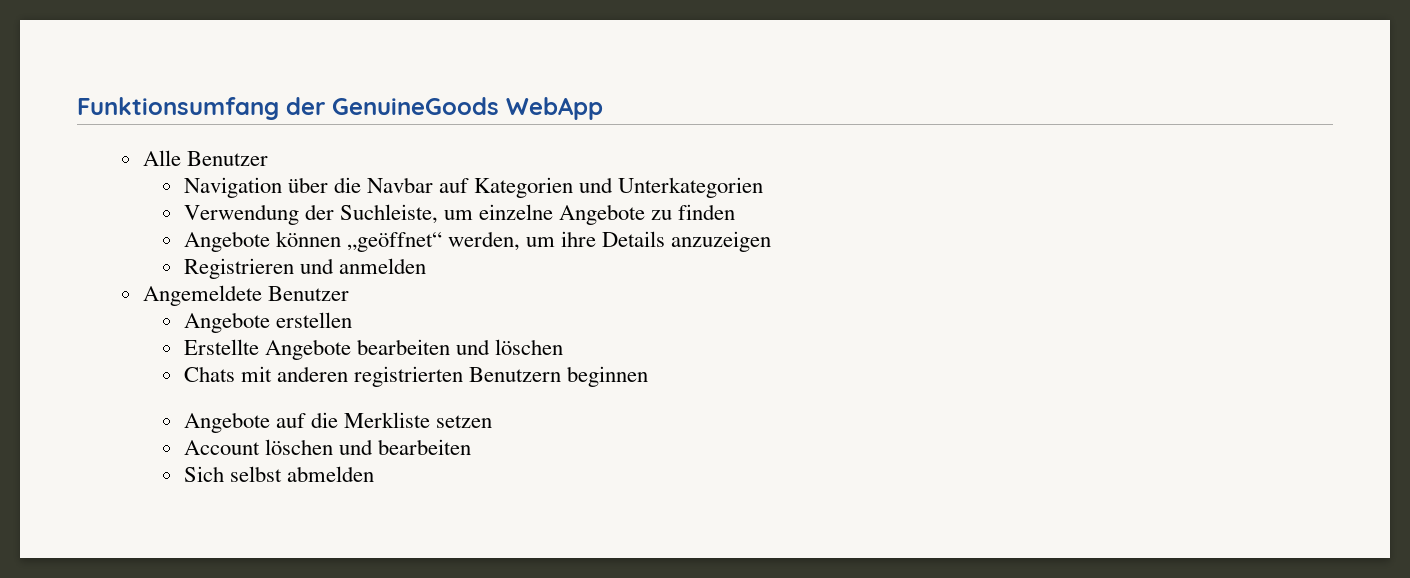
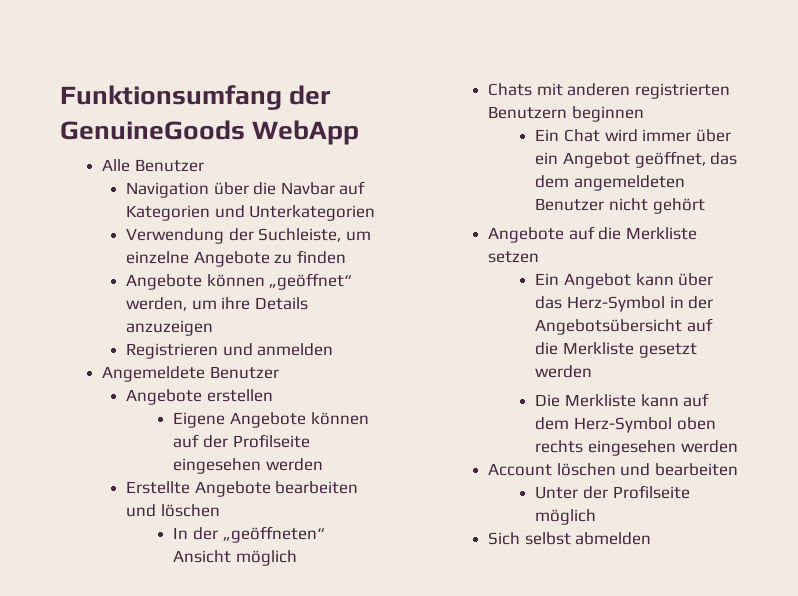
(352, 320) none -> [173,412,369,428] [173,434,310,448] [173,458,324,474] // Eigene Angebote können auf der Profilseite eingesehen werden
(563, 347) none -> [173,526,325,543] [173,550,298,566] // In der „geöffneten“ Ansicht möglich
(648, 376) none -> [535,129,731,142] [535,151,738,168] [535,175,686,191] [535,198,705,214] // Ein Chat wird immer über ein Angebot geöffnet, das dem angemeldeten Benutzer nicht gehört
(492, 421) none -> [535,273,714,289] [535,296,714,312] [535,318,714,335] [535,342,697,358] [535,365,593,378] [535,393,710,407] [535,417,716,433] [535,440,738,456] // Ein Angebot kann über das Herz-Symbol in der Angebotsübersicht auf die Merkliste gesetzt werden // Die Merkliste kann auf dem Herz-Symbol oben rechts eingesehen werden
(471, 447) none -> [535,485,690,499] [535,509,597,525] // Unter der Profilseite möglich

